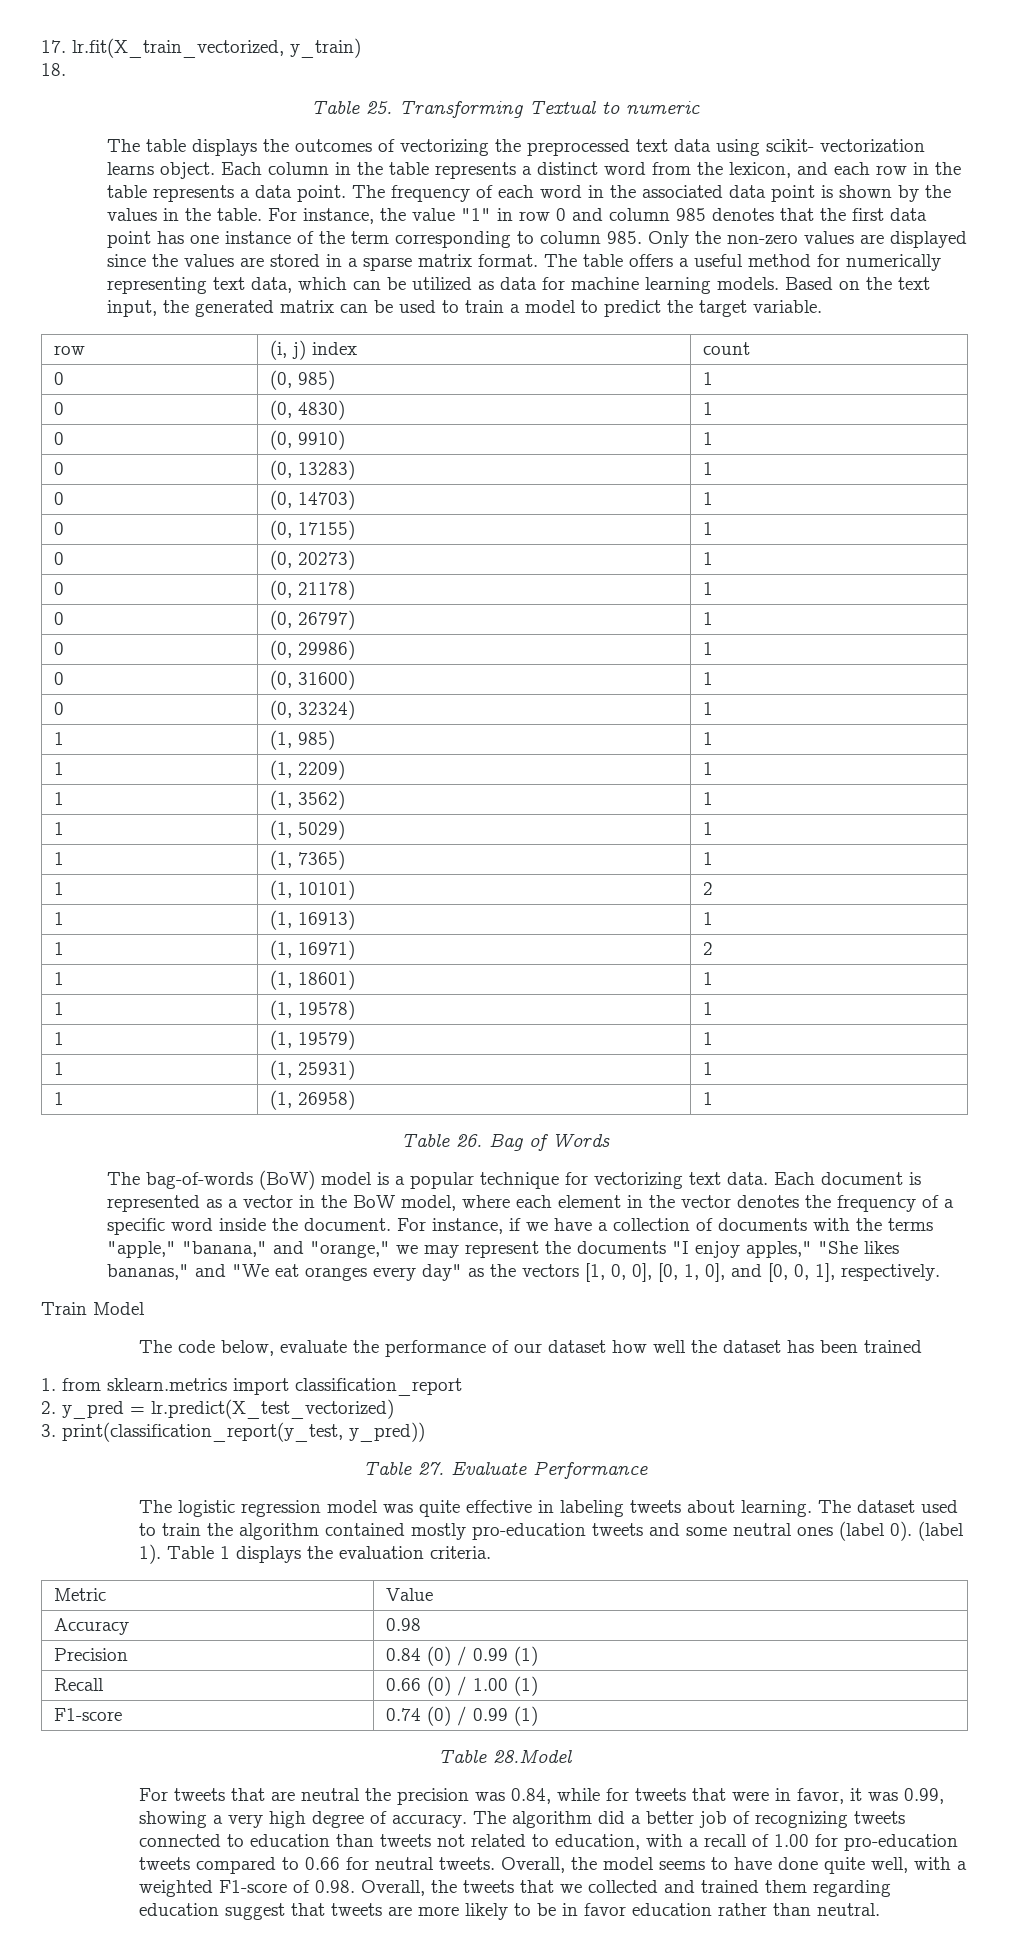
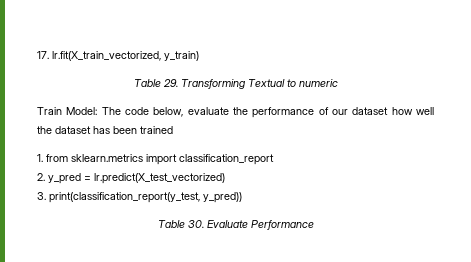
[41,63,66,76] [310,101,392,114] // 18. // Table 25. -> [133,79,178,87] // Table 29.
[106,139,925,156] [106,162,961,179] [106,185,951,202] [106,208,927,224] [106,231,967,248] [106,254,941,271] [106,277,930,294] [106,300,822,317] [53,345,85,355] [269,340,357,360] [702,342,750,355] [53,372,64,385] [269,370,335,390] [702,372,713,385] [53,402,64,415] [269,400,345,420] [702,402,713,415] [53,432,64,445] [269,430,345,450] [702,432,713,445] [53,462,64,475] [269,460,355,480] [702,462,713,475] [53,492,64,505] [269,490,355,510] [702,492,713,505] [53,522,64,535] [269,520,355,540] [702,522,713,535] [53,552,64,565] [269,550,355,570] [702,552,713,565] [53,582,64,595] [269,580,355,600] [702,582,713,595] [53,612,64,625] [269,610,355,630] [702,612,713,625] [53,642,64,655] [269,640,355,660] [702,642,713,655] [53,672,64,685] [269,670,355,690] [702,672,713,685] [53,702,64,715] [269,700,355,720] [702,702,713,715] [53,732,64,745] [269,730,335,750] [702,732,713,745] [53,762,64,775] [269,760,345,780] [702,762,713,775] [53,792,64,805] [269,790,345,810] [702,792,713,805] [53,822,64,835] [269,820,345,840] [702,822,713,835] [53,852,64,865] [269,850,345,870] [702,852,713,865] [53,882,64,895] [269,880,355,900] [702,882,713,895] [53,912,64,925] [269,910,355,930] [702,912,713,925] [53,942,64,955] [269,940,355,960] [702,942,713,955] [53,972,64,985] [269,970,355,990] [702,972,713,985] [53,1002,64,1015] [269,1000,355,1020] [702,1002,713,1015] [53,1032,64,1045] [269,1030,355,1050] [702,1032,713,1045] [53,1062,64,1075] [269,1060,355,1080] [702,1062,713,1075] [53,1092,64,1105] [269,1090,355,1110] [702,1092,713,1105] [400,1133,610,1151] [106,1170,921,1190] [106,1195,954,1212] [106,1218,933,1235] [106,1241,899,1258] [106,1263,940,1282] // The table displays the outcomes of vectorizing the preprocessed text data using scikit- vectorization learns object. Each column in the table represents a distinct word from the lexicon, and each row in the table represents a data point. The frequency of each word in the associated data point is shown by the values in the table. For instance, the value "1" in row 0 and column 985 denotes that the first data point has one instance of the term corresponding to column 985. Only the non-zero values are displayed since the values are stored in a sparse matrix format. The table offers a useful method for numerically representing text data, which can be utilized as data for machine learning models. Based on the text input, the generated matrix can be used to train a model to predict the target variable. // row | (i, j) index | count // 0 | (0, 985) | 1 // 0 | (0, 4830) | 1 // 0 | (0, 9910) | 1 // 0 | (0, 13283) | 1 // 0 | (0, 14703) | 1 // 0 | (0, 17155) | 1 // 0 | (0, 20273) | 1 // 0 | (0, 21178) | 1 // 0 | (0, 26797) | 1 // 0 | (0, 29986) | 1 // 0 | (0, 31600) | 1 // 0 | (0, 32324) | 1 // 1 | (1, 985) | 1 // 1 | (1, 2209) | 1 // 1 | (1, 3562) | 1 // 1 | (1, 5029) | 1 // 1 | (1, 7365) | 1 // 1 | (1, 10101) | 2 // 1 | (1, 16913) | 1 // 1 | (1, 16971) | 2 // 1 | (1, 18601) | 1 // 1 | (1, 19578) | 1 // 1 | (1, 19579) | 1 // 1 | (1, 25931) | 1 // 1 | (1, 26958) | 1 // Table 26. Bag of Words // The bag-of-words (BoW) model is a popular technique for vectorizing text data. Each document is represented as a vector in the BoW model, where each element in the vector denotes the frequency of a specific word inside the document. For instance, if we have a collection of documents with the terms "apple," "banana," and "orange," we may represent the documents "I enjoy apples," "She likes bananas," and "We eat oranges every day" as the vectors [1, 0, 0], [0, 1, 0], and [0, 0, 1], respectively. -> (338, 83) none
[93,1302,145,1315] Model // -> [66,107,98,115] Model:
[417,1462,444,1475] 27. -> [187,220,204,228] 30.
[139,1500,959,1517] [139,1521,965,1541] [139,1544,492,1564] [53,1588,106,1601] [385,1588,433,1601] [53,1618,129,1635] [385,1618,421,1631] [53,1648,128,1661] [385,1646,538,1666] [53,1678,104,1691] [385,1676,538,1696] [53,1708,122,1721] [385,1706,538,1726] [438,1749,572,1763] [139,1788,945,1805] [139,1811,906,1828] [139,1834,959,1851] [139,1857,968,1874] [139,1880,892,1897] [139,1903,881,1920] // The logistic regression model was quite effective in labeling tweets about learning. The dataset used to train the algorithm contained mostly pro-education tweets and some neutral ones (label 0). (label 1). Table 1 displays the evaluation criteria. // Metric | Value // Accuracy | 0.98 // Precision | 0.84 (0) / 0.99 (1) // Recall | 0.66 (0) / 1.00 (1) // F1-score | 0.74 (0) / 0.99 (1) // Table 28.Model // For tweets that are neutral the precision was 0.84, while for tweets that were in favor, it was 0.99, showing a very high degree of accuracy. The algorithm did a better job of recognizing tweets connected to education than tweets not related to education, with a recall of 1.00 for pro-education tweets compared to 0.66 for neutral tweets. Overall, the model seems to have done quite well, with a weighted F1-score of 0.98. Overall, the tweets that we collected and trained them regarding education suggest that tweets are more likely to be in favor education rather than neutral. -> (314, 225) none

